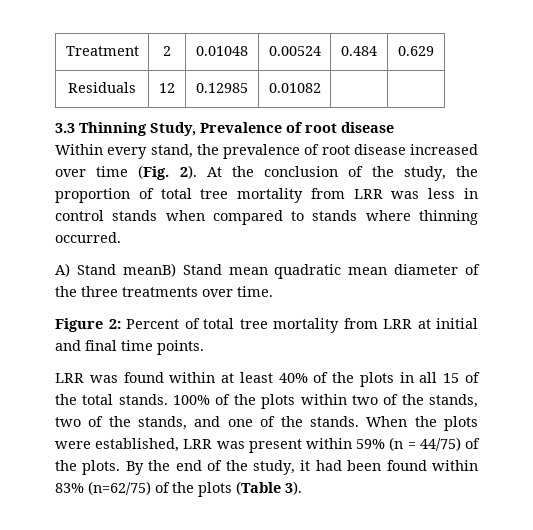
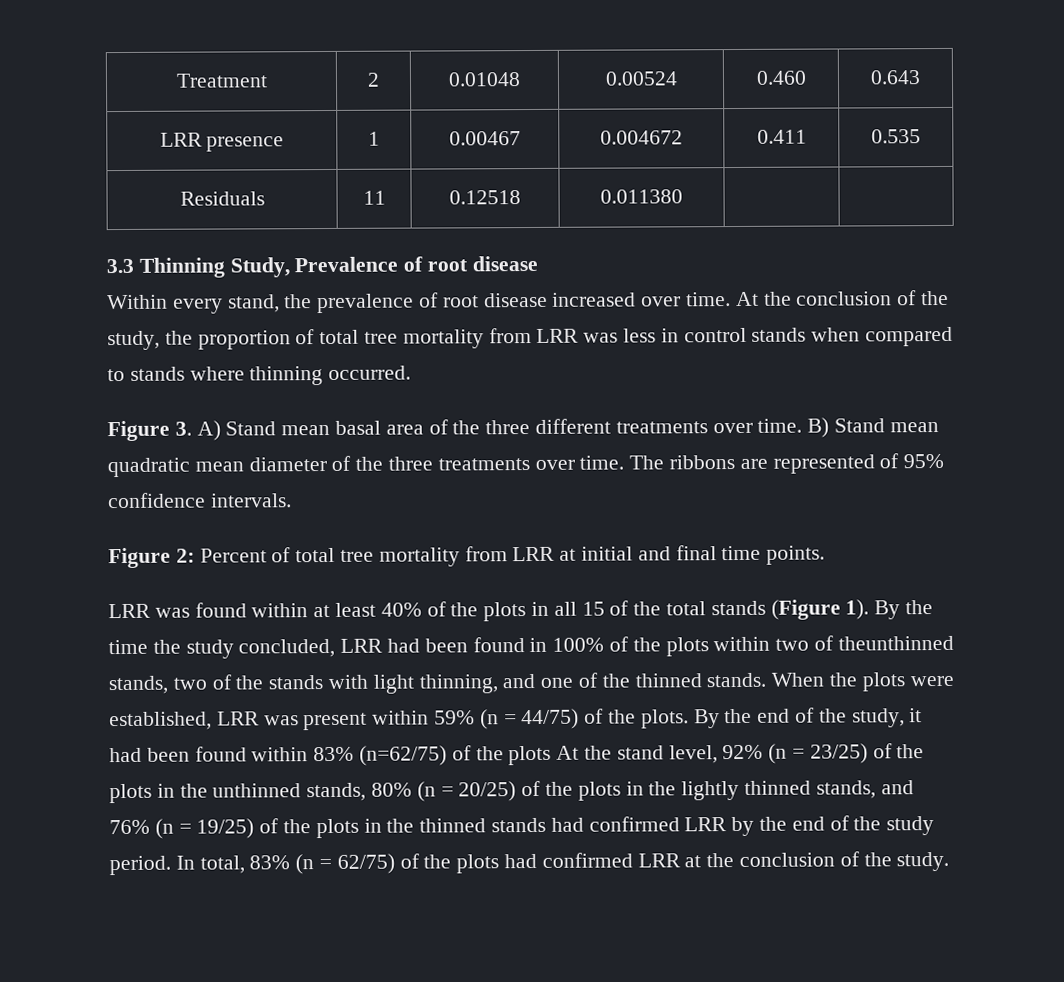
[341,46,377,56] [398,46,434,56] [68,82,136,93] [159,83,175,93] [196,83,248,93] [268,83,321,93] 0.484 | 0.629 // Residuals | 12 | 0.12985 | 0.01082 -> [755,70,807,85] [870,70,921,85] [159,132,285,152] [368,131,380,146] [449,131,521,146] [600,130,683,145] [756,129,807,144] [871,129,921,144] [179,191,265,206] [362,190,386,205] [449,190,521,205] [600,189,683,204] 0.460 | 0.643 // LRR presence | 1 | 0.00467 | 0.004672 | 0.411 | 0.535 // Residuals | 11 | 0.12518 | 0.011380
[96,165,197,180] time (Fig. 2). -> [686,292,732,307] time.
[55,263,176,277] A) Stand meanB) -> [107,417,830,442] Figure 3. A) Stand mean basal area of the three different treatments over time. B)
(273, 291) none -> [629,453,945,474] [108,492,292,509] The ribbons are represented of 95% confidence intervals.
[118,394,168,405] stands. -> [710,599,934,620] [108,637,548,659] stands (Figure 1). By the time the study concluded, LRR had been found in
[401,394,424,405] the -> [837,635,954,651] theunthinned
[138,416,188,430] stands, -> [268,674,498,694] stands with light thinning,
(303, 421) none -> [634,673,702,688] thinned
[236,481,302,495] (Table 3). -> [556,743,925,764] [109,780,914,804] [109,815,935,839] [109,851,950,876] At the stand level, 92% (n = 23/25) of the plots in the unthinned stands, 80% (n = 20/25) of the plots in the lightly thinned stands, and 76% (n = 19/25) of the plots in the thinned stands had confirmed LRR by the end of the study period. In total, 83% (n = 62/75) of the plots had confirmed LRR at the conclusion of the study.

